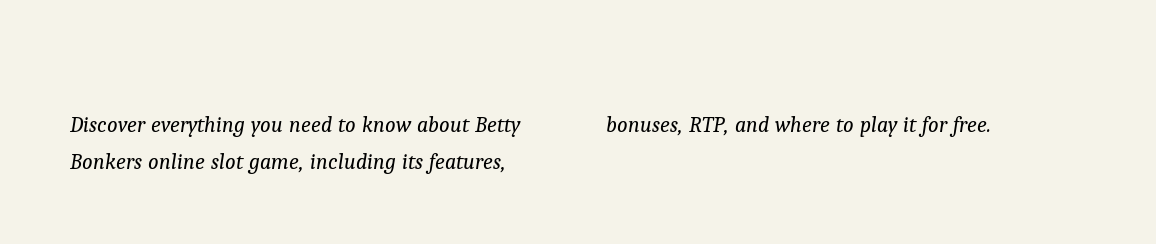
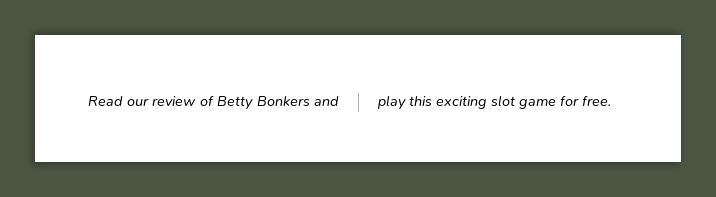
[69,116,521,137] [69,153,506,174] [606,116,917,137] Discover everything you need to know about Betty Bonkers online slot game, including its features, bonuses, RTP, and where to play it -> [88,95,556,110] Read our review of Betty Bonkers and play this exciting slot game

